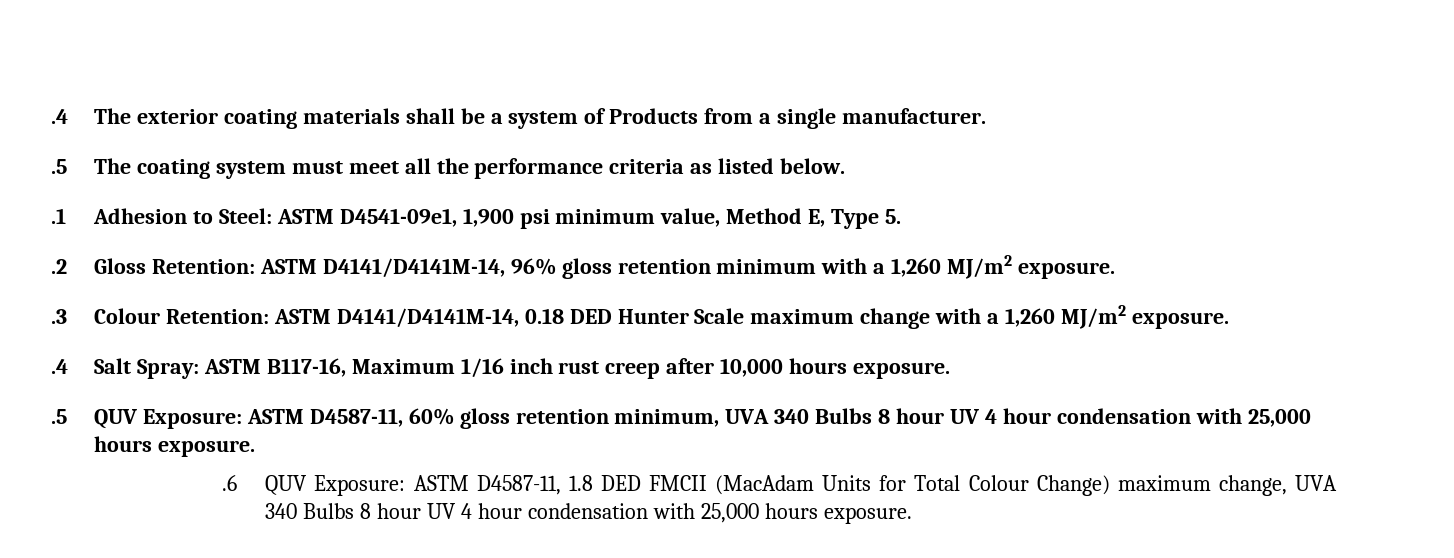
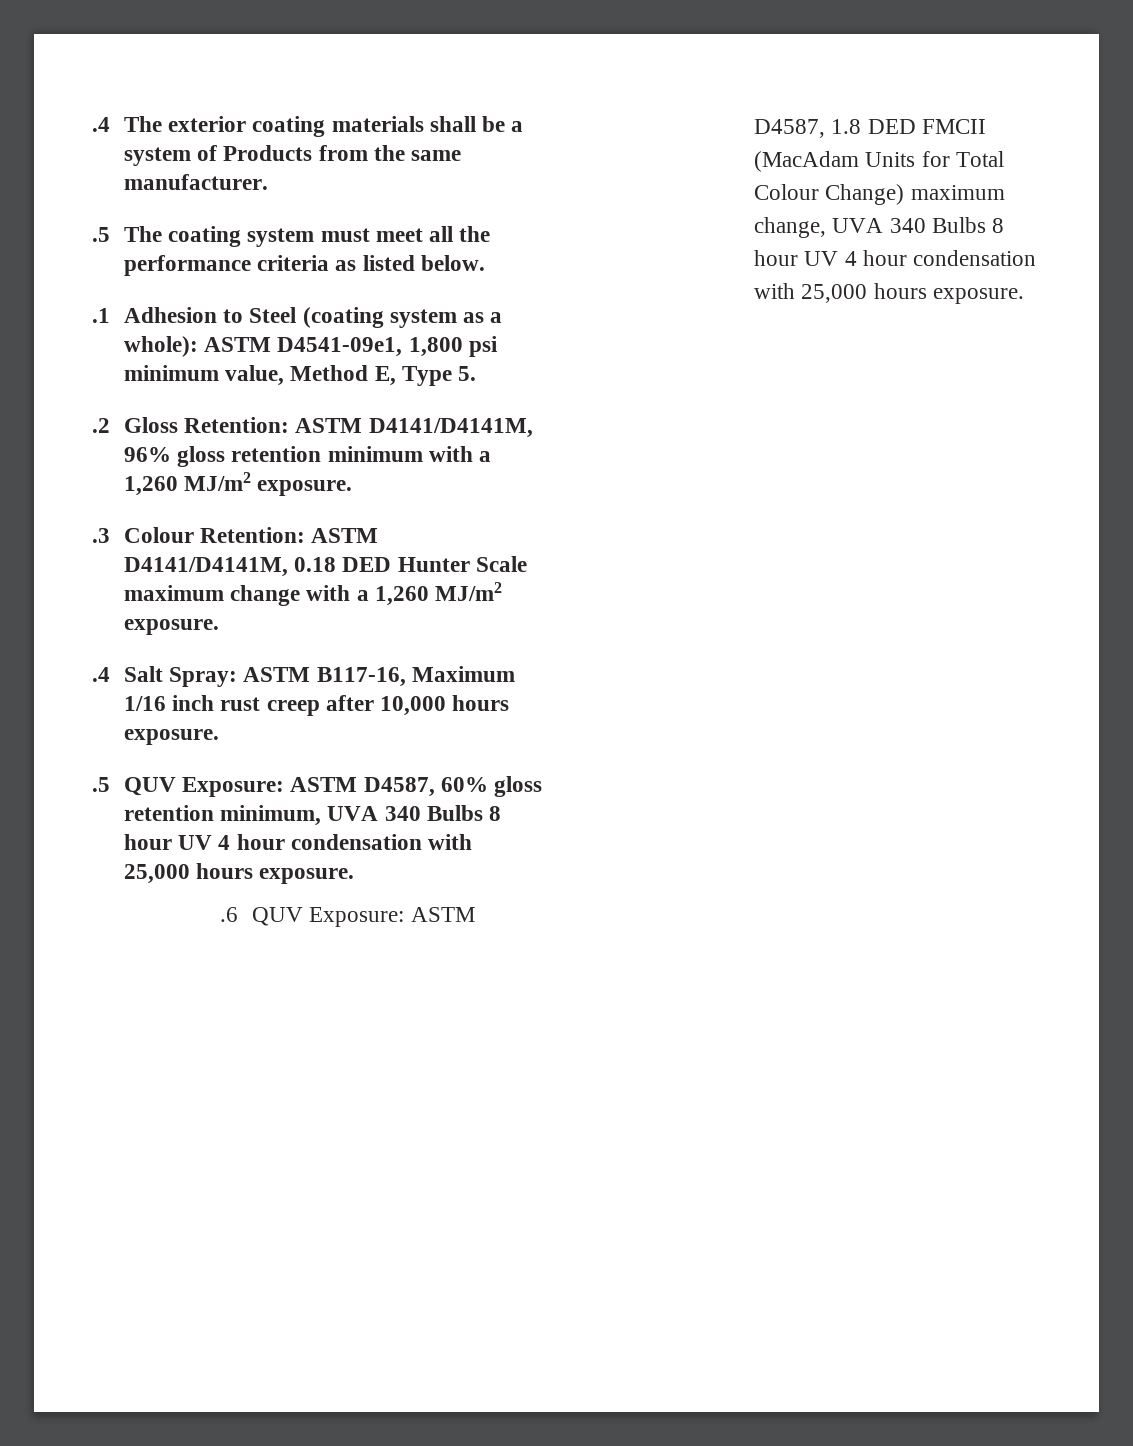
[759,108,837,129] a single -> [373,145,462,161] the same
[218,208,272,224] Steel: -> [249,307,503,328] [124,336,199,357] Steel (coating system as a whole):
[462,208,514,227] 1,900 -> [408,337,463,357] 1,800
[322,258,505,278] D4141/D4141M-14, -> [368,418,533,438] D4141/D4141M,
[336,308,519,328] D4141/D4141M-14, -> [124,557,289,577] D4141/D4141M,
[309,408,403,427] D4587-11, -> [363,777,435,797] D4587,
[476,475,561,495] D4587-11, -> [754,119,826,138] D4587,

